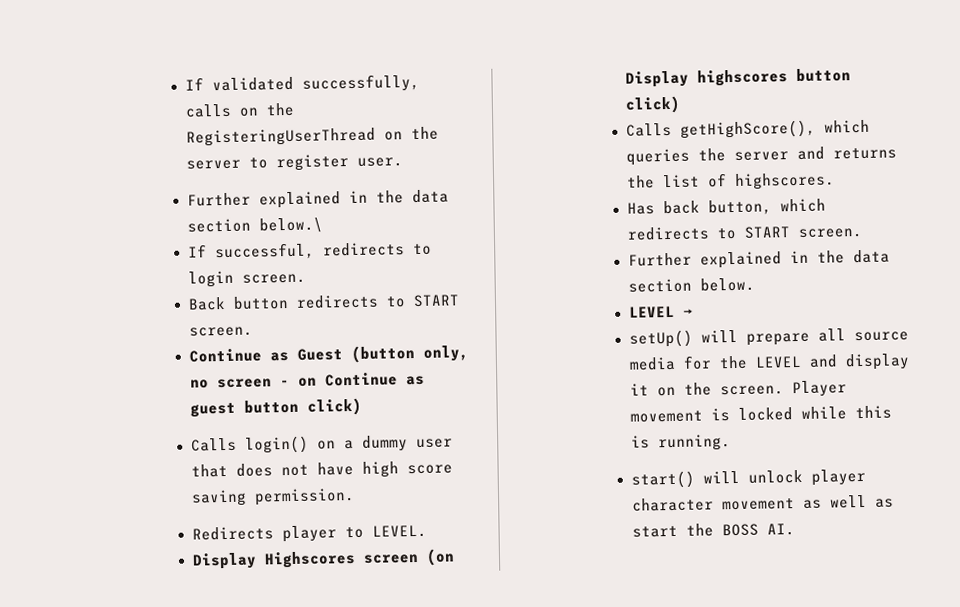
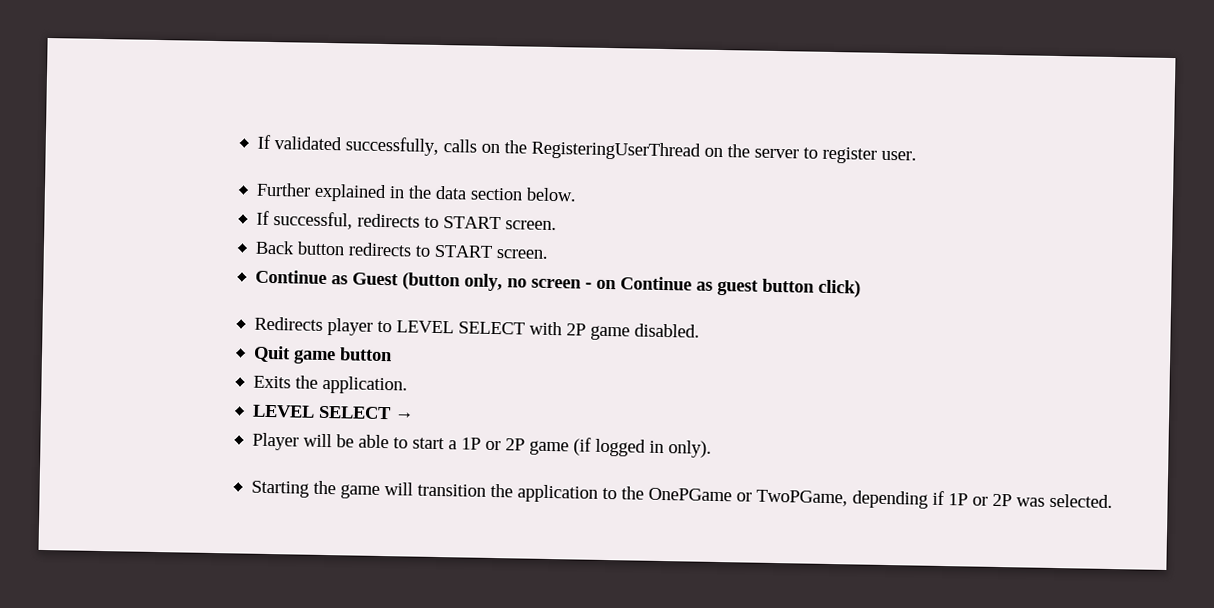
[258,217,323,234] below.\ -> [525,187,577,202] below.
[187,270,234,288] login -> [442,216,501,230] START
[190,435,453,454] [190,461,453,478] [190,488,355,507] [191,524,427,543] [191,548,455,570] [624,68,851,88] [624,95,681,114] [625,119,870,139] [625,146,897,166] [626,172,835,190] [626,198,826,216] [626,226,863,241] [627,249,890,269] [627,277,755,293] [628,305,675,318] Calls login() on a dummy user that does not have high score saving permission. // Redirects player to LEVEL. // Display Highscores screen (on Display highscores button click) // Calls getHighScore(), which queries the server and returns the list of highscores. // Has back button, which redirects to START screen. // Further explained in the data section below. // LEVEL -> [253,316,700,341] [252,345,393,365] [252,375,408,395] [251,404,392,420] Redirects player to LEVEL SELECT with 2P game disabled. // Quit game button // Exits the application. // LEVEL SELECT
[628,328,909,348] [628,353,910,371] [629,380,847,398] [629,405,892,423] [630,434,731,452] [630,468,866,489] [631,494,894,512] [631,523,795,538] setUp() will prepare all source media for the LEVEL and display it on the screen. Player movement is locked while this is running. // start() will unlock player character movement as well as start the BOSS AI. -> [251,432,712,458] [250,480,1113,509] Player will be able to start a 1P or 2P game (if logged in only). // Starting the game will transition the application to the OnePGame or TwoPGame, depending if 1P or 2P was selected.

